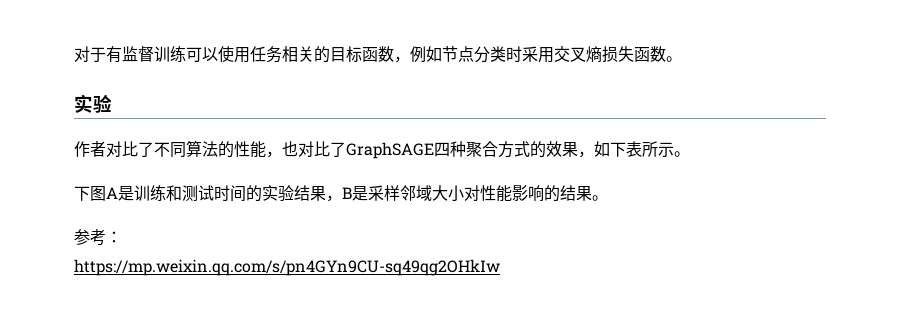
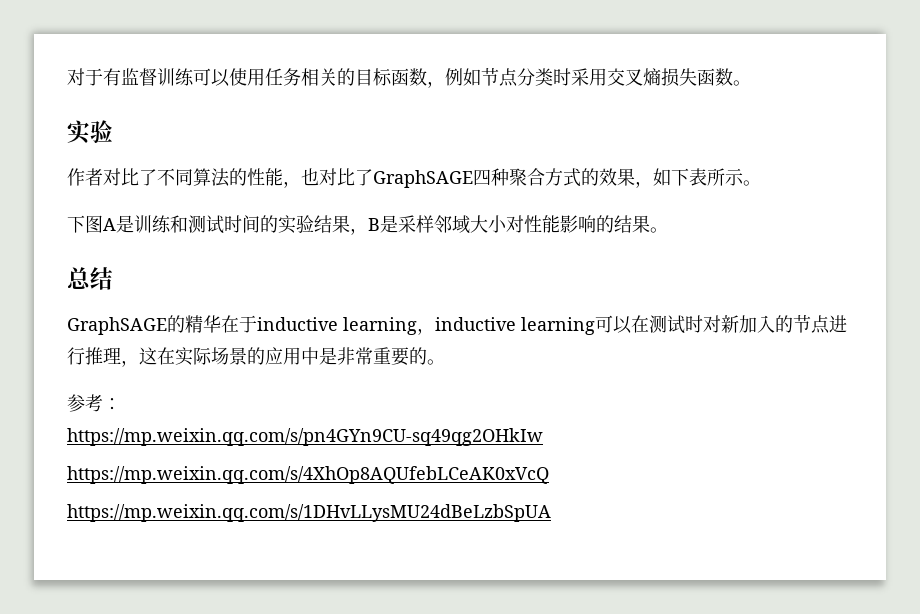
(608, 198) none -> [67,267,113,290] [67,315,847,335] [67,347,445,367] // 总结 // GraphSAGE的精华在于inductive learning，inductive learning可以在测试时对新加入的节点进行推理，这在实际场景的应用中是非常重要的。
(500, 267) none -> [67,466,549,484] [67,504,551,522] // https://mp.weixin.qq.com/s/4XhOp8AQUfebLCeAK0xVcQ // https://mp.weixin.qq.com/s/1DHvLLysMU24dBeLzbSpUA

